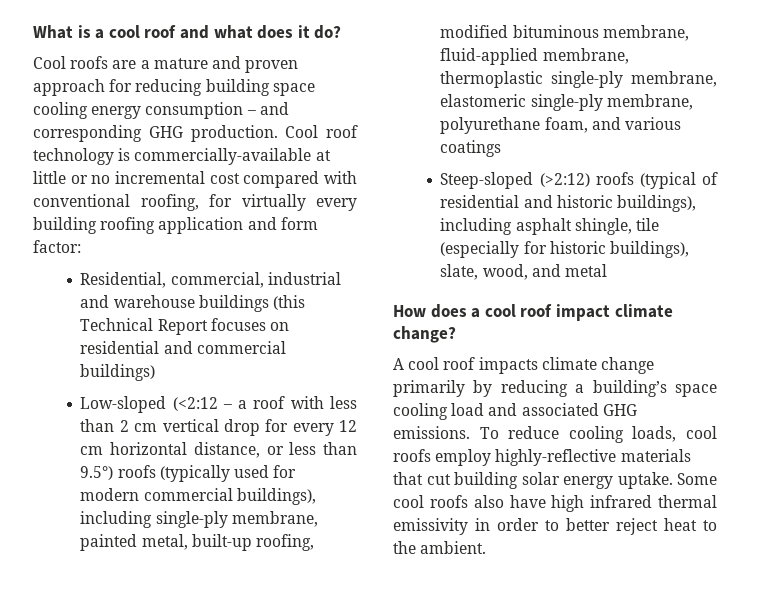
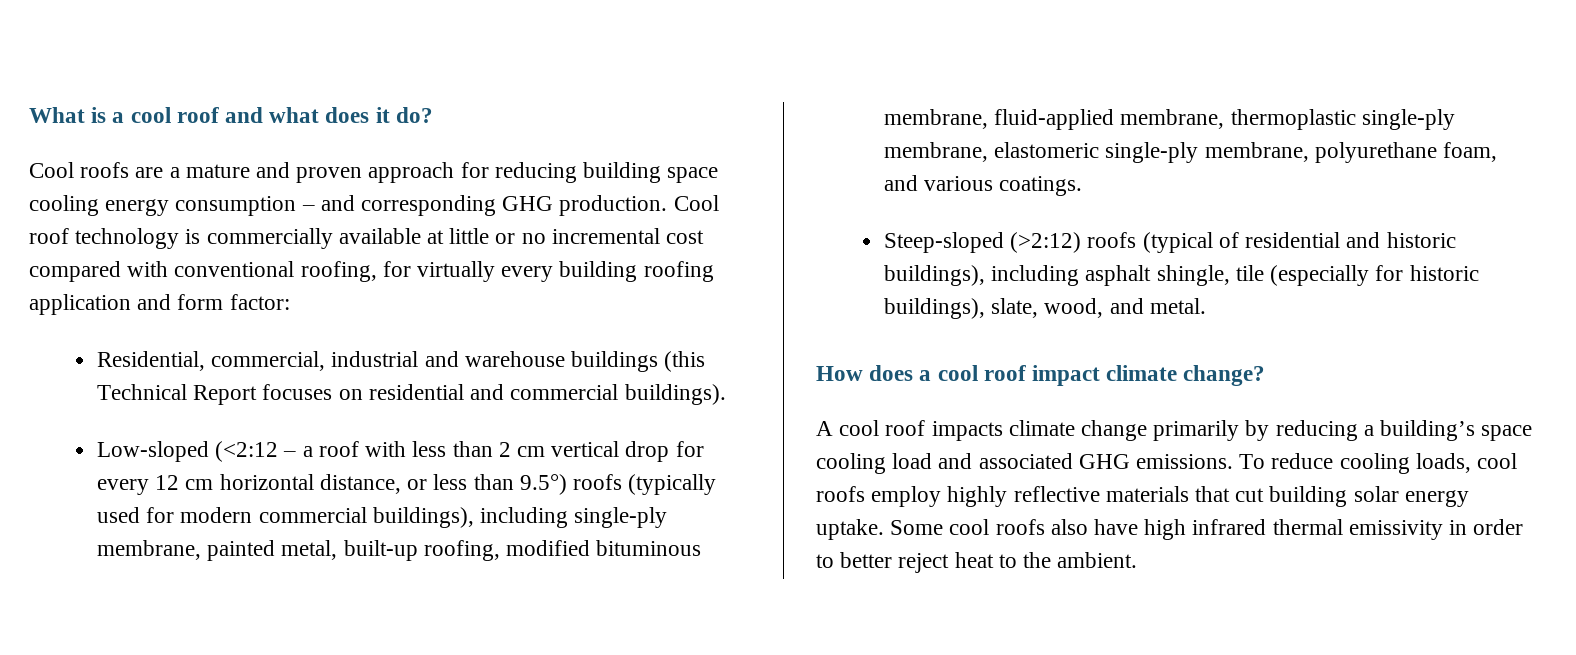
[134,148,312,165] commercially-available -> [206,228,421,249] commercially available
[80,364,156,381] buildings) -> [624,384,726,405] buildings).
[440,140,502,157] coatings -> [999,176,1083,196] coatings.
[565,264,608,277] metal -> [1149,298,1206,314] metal.
[495,449,617,466] highly-reflective -> [947,486,1100,507] highly reflective

